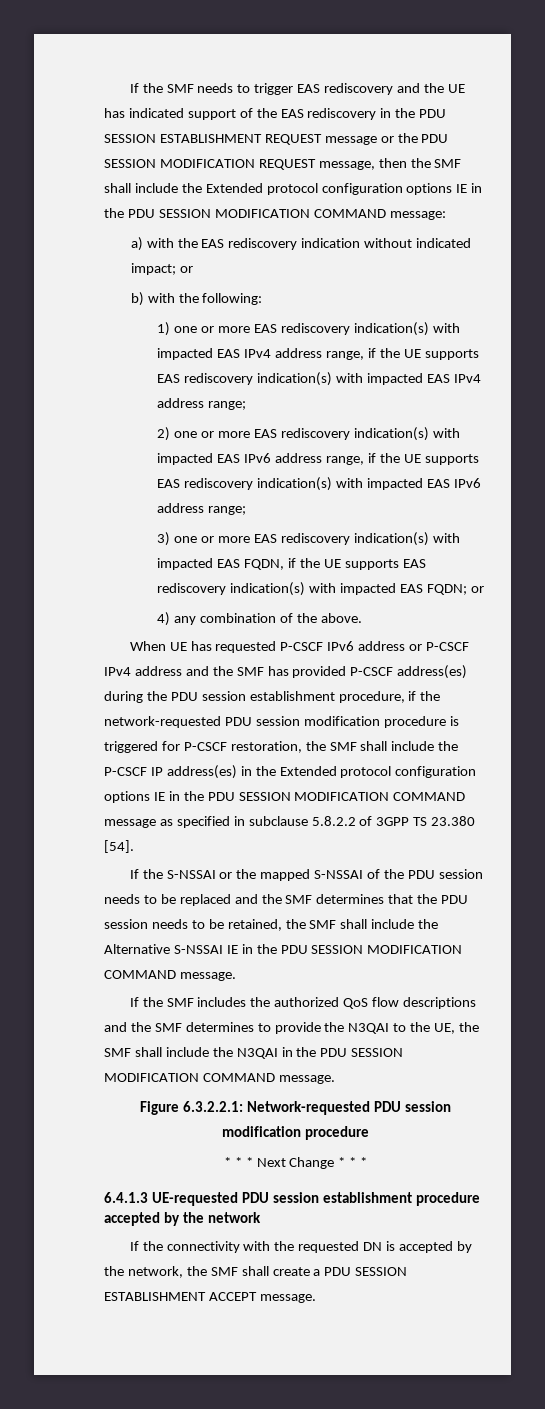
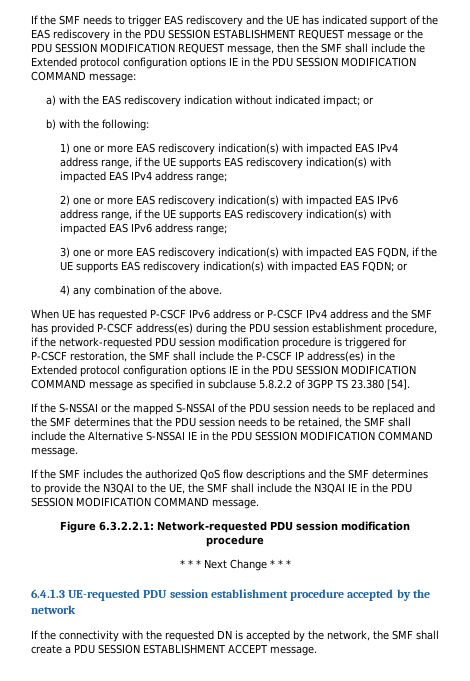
(278, 1053) none -> [348,483,357,492] IE

